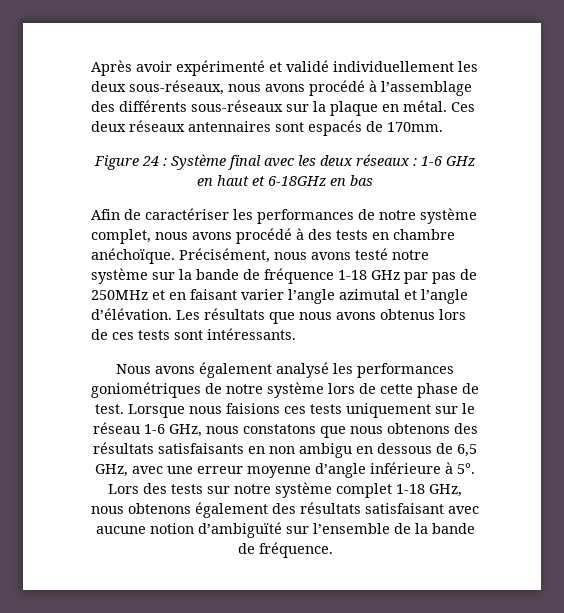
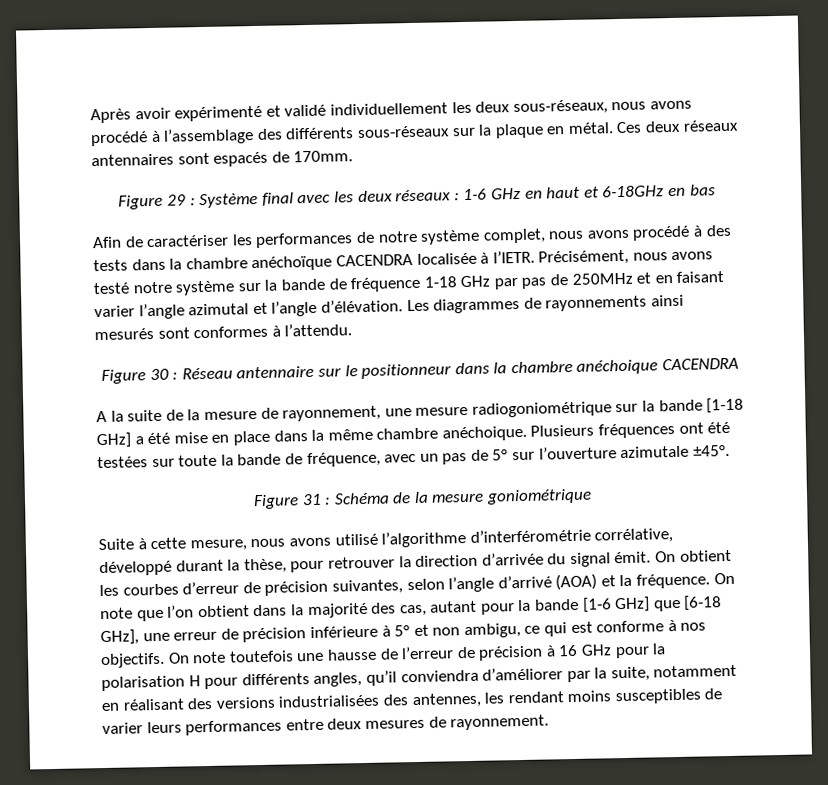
[142,156,159,166] 24 -> [167,194,187,206] 29
[372,229,455,240] [91,248,175,264] en chambre anéchoïque. -> [131,250,535,272] dans la chambre anéchoïque CACENDRA localisée à l’IETR.
[204,308,466,324] [91,328,296,340] [116,362,454,378] [91,382,479,398] [95,403,475,418] [92,422,478,438] [93,442,477,458] [95,462,475,478] [108,482,462,498] [91,502,479,518] [95,522,475,538] [237,542,333,558] résultats que nous avons obtenus lors de ces tests sont intéressants. // Nous avons également analysé les performances goniométriques de notre système lors de cette phase de test. Lorsque nous faisions ces tests uniquement sur le réseau 1-6 GHz, nous constatons que nous obtenons des résultats satisfaisants en non ambigu en dessous de 6,5 GHz, avec une erreur moyenne d’angle inférieure à 5°. Lors des tests sur notre système complet 1-18 GHz, nous obtenons également des résultats satisfaisant avec aucune notion d’ambiguïté sur l’ensemble de la bande de fréquence. -> [433,294,684,314] [94,323,353,341] [100,357,740,385] [96,397,745,423] [96,421,731,449] [97,444,730,469] [252,488,593,510] [98,528,674,552] [99,549,732,577] [99,572,735,597] [100,595,723,622] [100,620,707,646] [100,643,667,669] [101,664,738,692] [101,688,723,712] [102,714,550,736] diagrammes de rayonnements ainsi mesurés sont conformes à l’attendu. // Figure 30 : Réseau antennaire sur le positionneur dans la chambre anéchoique CACENDRA // A la suite de la mesure de rayonnement, une mesure radiogoniométrique sur la bande [1-18 GHz] a été mise en place dans la même chambre anéchoique. Plusieurs fréquences ont été testées sur toute la bande de fréquence, avec un pas de 5° sur l’ouverture azimutale ±45°. // Figure 31 : Schéma de la mesure goniométrique // Suite à cette mesure, nous avons utilisé l’algorithme d’interférométrie corrélative, développé durant la thèse, pour retrouver la direction d’arrivée du signal émit. On obtient les courbes d’erreur de précision suivantes, selon l’angle d’arrivé (AOA) et la fréquence. On note que l’on obtient dans la majorité des cas, autant pour la bande [1-6 GHz] que [6-18 GHz], une erreur de précision inférieure à 5° et non ambigu, ce qui est conforme à nos objectifs. On note toutefois une hausse de l’erreur de précision à 16 GHz pour la polarisation H pour différents angles, qu’il conviendra d’améliorer par la suite, notamment en réalisant des versions industrialisées des antennes, les rendant moins susceptibles de varier leurs performances entre deux mesures de rayonnement.

